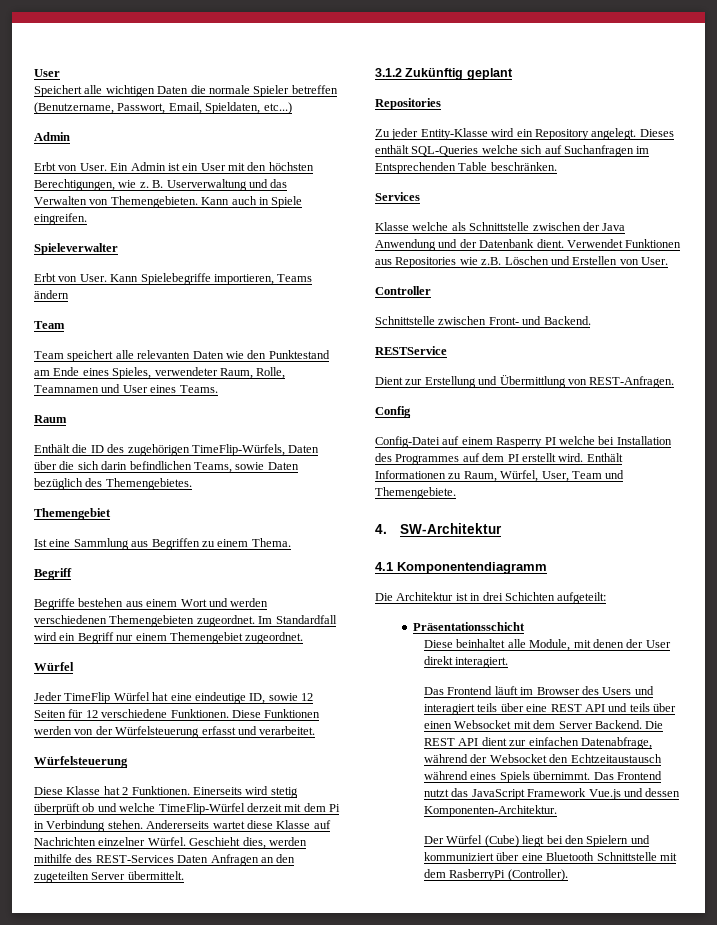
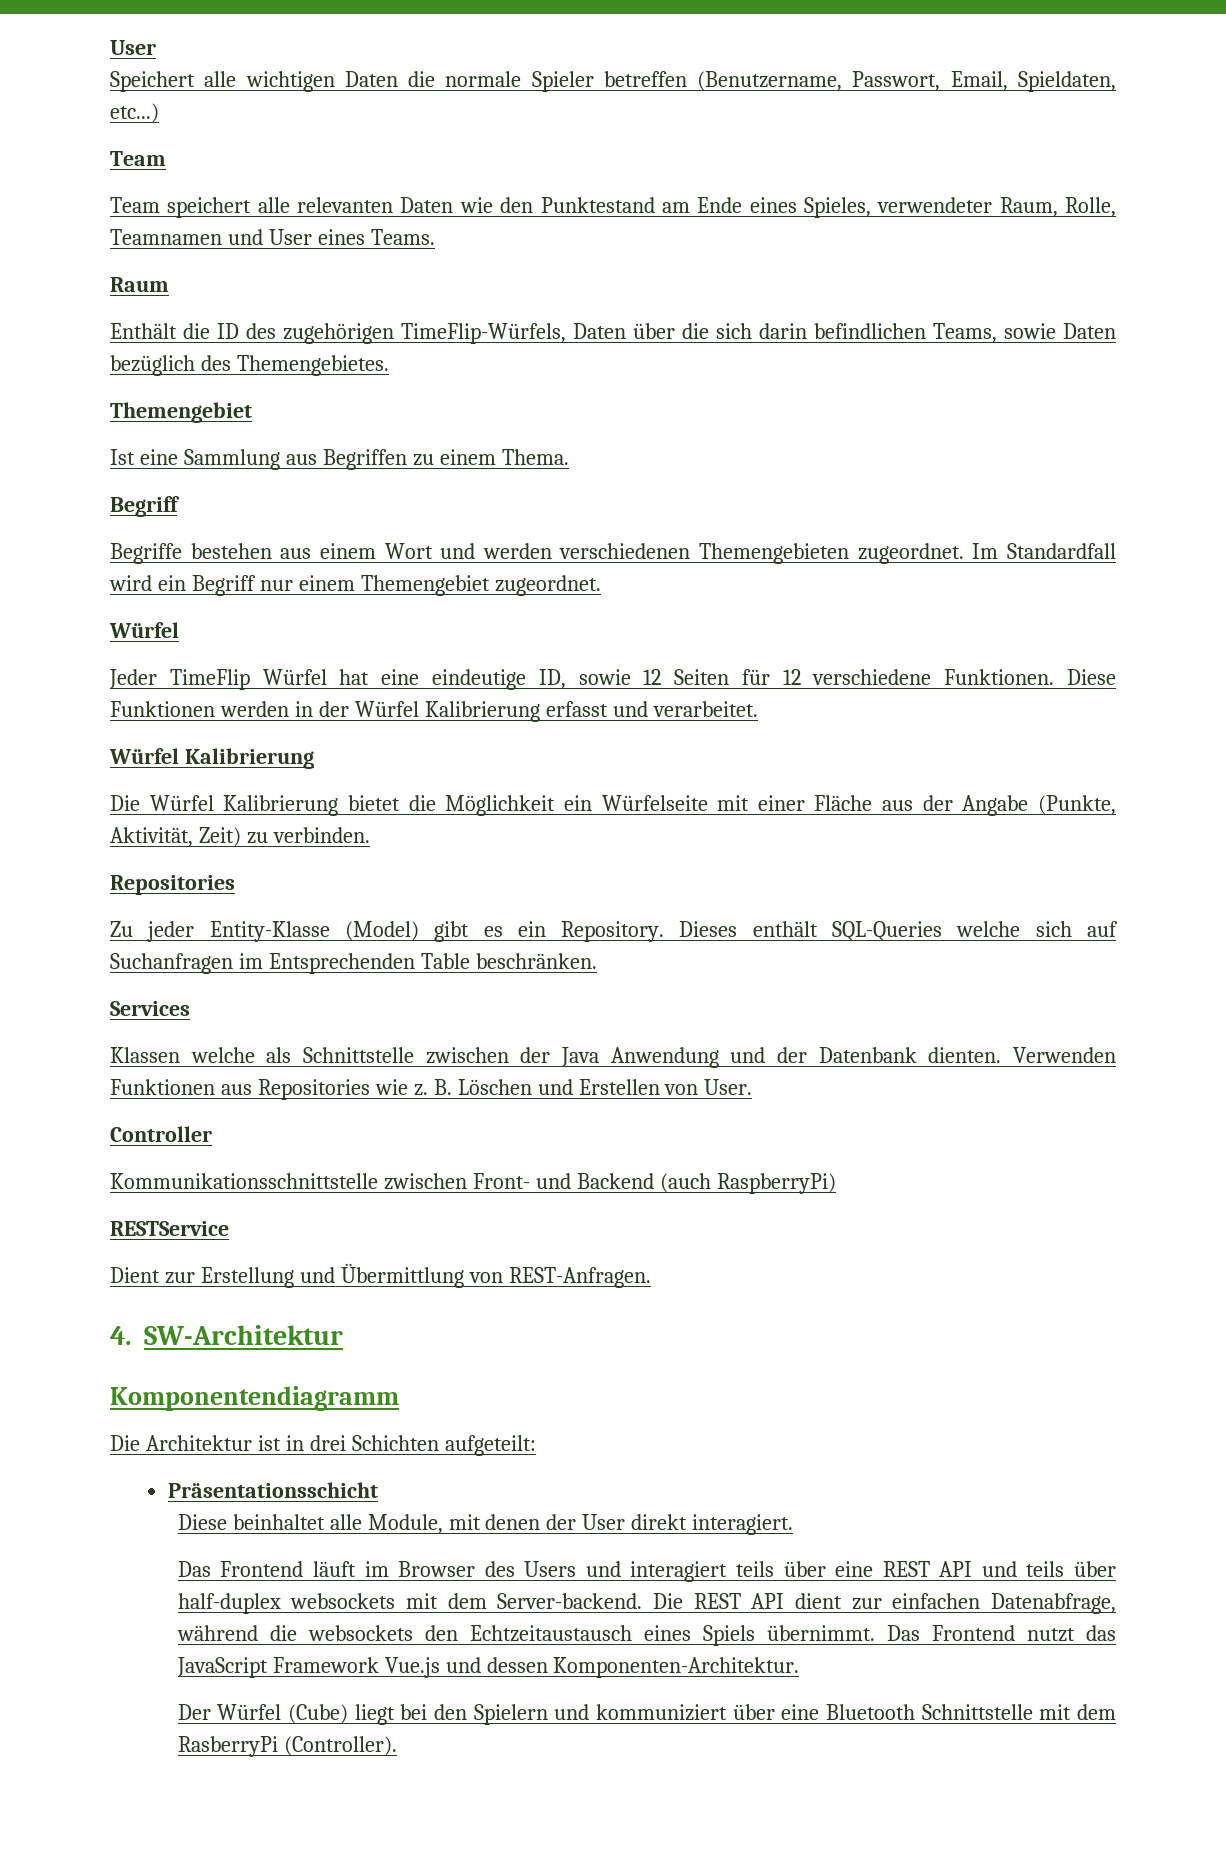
[34,132,70,141] [34,162,314,171] [34,179,288,191] [34,196,303,208] [34,213,87,225] [34,243,118,255] [34,273,313,285] [34,290,69,299] // Admin // Erbt von User. Ein Admin ist ein User mit den höchsten Berechtigungen, wie z. B. Userverwaltung und das Verwalten von Themengebieten. Kann auch in Spiele eingreifen. // Spieleverwalter // Erbt von User. Kann Spielebegriffe importieren, Teams ändern -> (159, 113) none
[74,726,200,738] von der Würfelsteuerung -> [294,701,540,722] in der Würfel Kalibrierung
[34,756,128,768] [34,786,298,798] [34,803,340,815] [34,820,331,832] [34,837,307,849] [34,854,296,866] [34,871,184,883] [375,67,513,80] Würfelsteuerung // Diese Klasse hat 2 Funktionen. Einerseits wird stetig überprüft ob und welche TimeFlip-Würfel derzeit mit dem Pi in Verbindung stehen. Andererseits wartet diese Klasse auf Nachrichten einzelner Würfel. Geschieht dies, werden mithilfe des REST-Services Daten Anfragen an den zugeteilten Server übermittelt. // 3.1.2 Zukünftig geplant -> [109,748,314,769] [110,795,1116,816] [110,827,370,847] Würfel Kalibrierung // Die Würfel Kalibrierung bietet die Möglichkeit ein Würfelseite mit einer Fläche aus der Angabe (Punkte, Aktivität, Zeit) zu verbinden.
[491,128,637,140] wird ein Repository angelegt. -> [344,921,665,942] (Model) gibt es ein Repository.
[375,222,409,231] Klasse -> [110,1047,180,1063] Klassen
[536,239,623,248] dient. Verwendet -> [928,1047,1116,1063] dienten. Verwenden
[481,257,502,265] z.B. -> [413,1079,452,1096] z. B.
[375,316,435,325] Schnittstelle -> [110,1173,378,1189] Kommunikationsschnittstelle
[543,316,591,325] Backend. -> [576,1173,836,1194] Backend (auch RaspberryPi)
[375,406,411,418] [375,436,672,448] [375,453,623,465] [375,470,625,482] [375,487,456,499] // Config // Config-Datei auf einem Rasperry PI welche bei Installation des Programmes auf dem PI erstellt wird. Enthält Informationen zu Raum, Würfel, User, Team und Themengebiete. -> (651, 1277) none
[375,562,393,571] 4.1 -> (343, 1335) none
[424,720,642,729] einen Websocket mit dem Server Backend. -> [177,1593,643,1614] half-duplex websockets mit dem Server-backend.
[470,754,547,763] der Websocket -> [269,1625,413,1641] die websockets
[424,771,469,780] während -> (632, 1633) none

